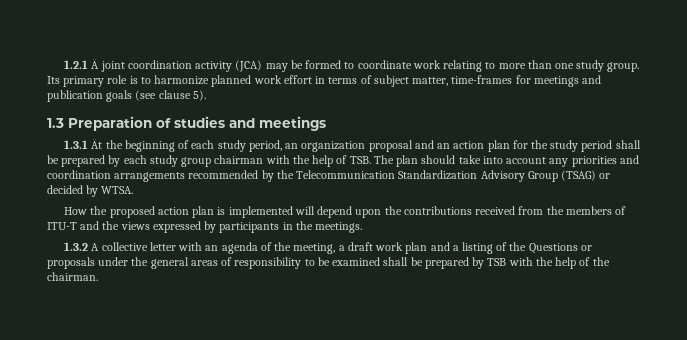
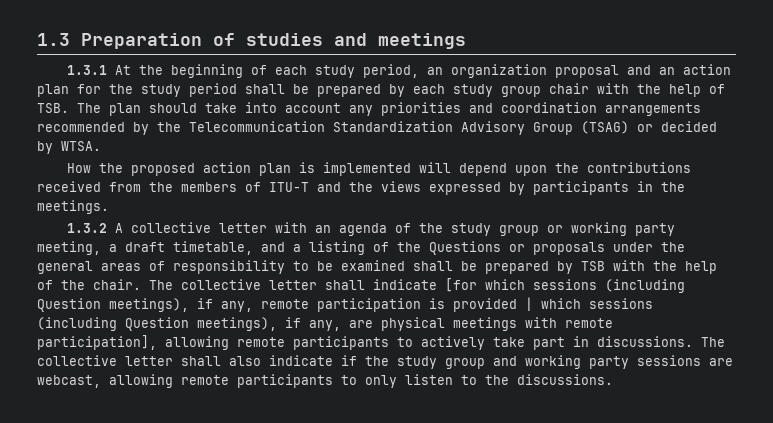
[64,60,640,72] [47,75,602,87] [47,90,206,102] 1.2.1 A joint coordination activity (JCA) may be formed to coordinate work relating to more than one study group. Its primary role is to harmonize planned work effort in terms of subject matter, time-frames for meetings and publication goals (see clause 5). // -> (37, 39) none
[214,155,264,164] chairman -> [549,83,589,94] chair
(292, 246) none -> [451,222,676,236] study group or working party
[375,242,428,254] work plan -> [173,241,253,255] timetable,
[47,272,98,281] chairman. -> [93,278,685,293] [37,297,653,312] [37,317,613,331] [37,335,725,350] [37,355,733,369] [37,374,613,388] chair. The collective letter shall indicate [for which sessions (including Question meetings), if any, remote participation is provided | which sessions (including Question meetings), if any, are physical meetings with remote participation], allowing remote participants to actively take part in discussions. The collective letter shall also indicate if the study group and working party sessions are webcast, allowing remote participants to only listen to the discussions.

